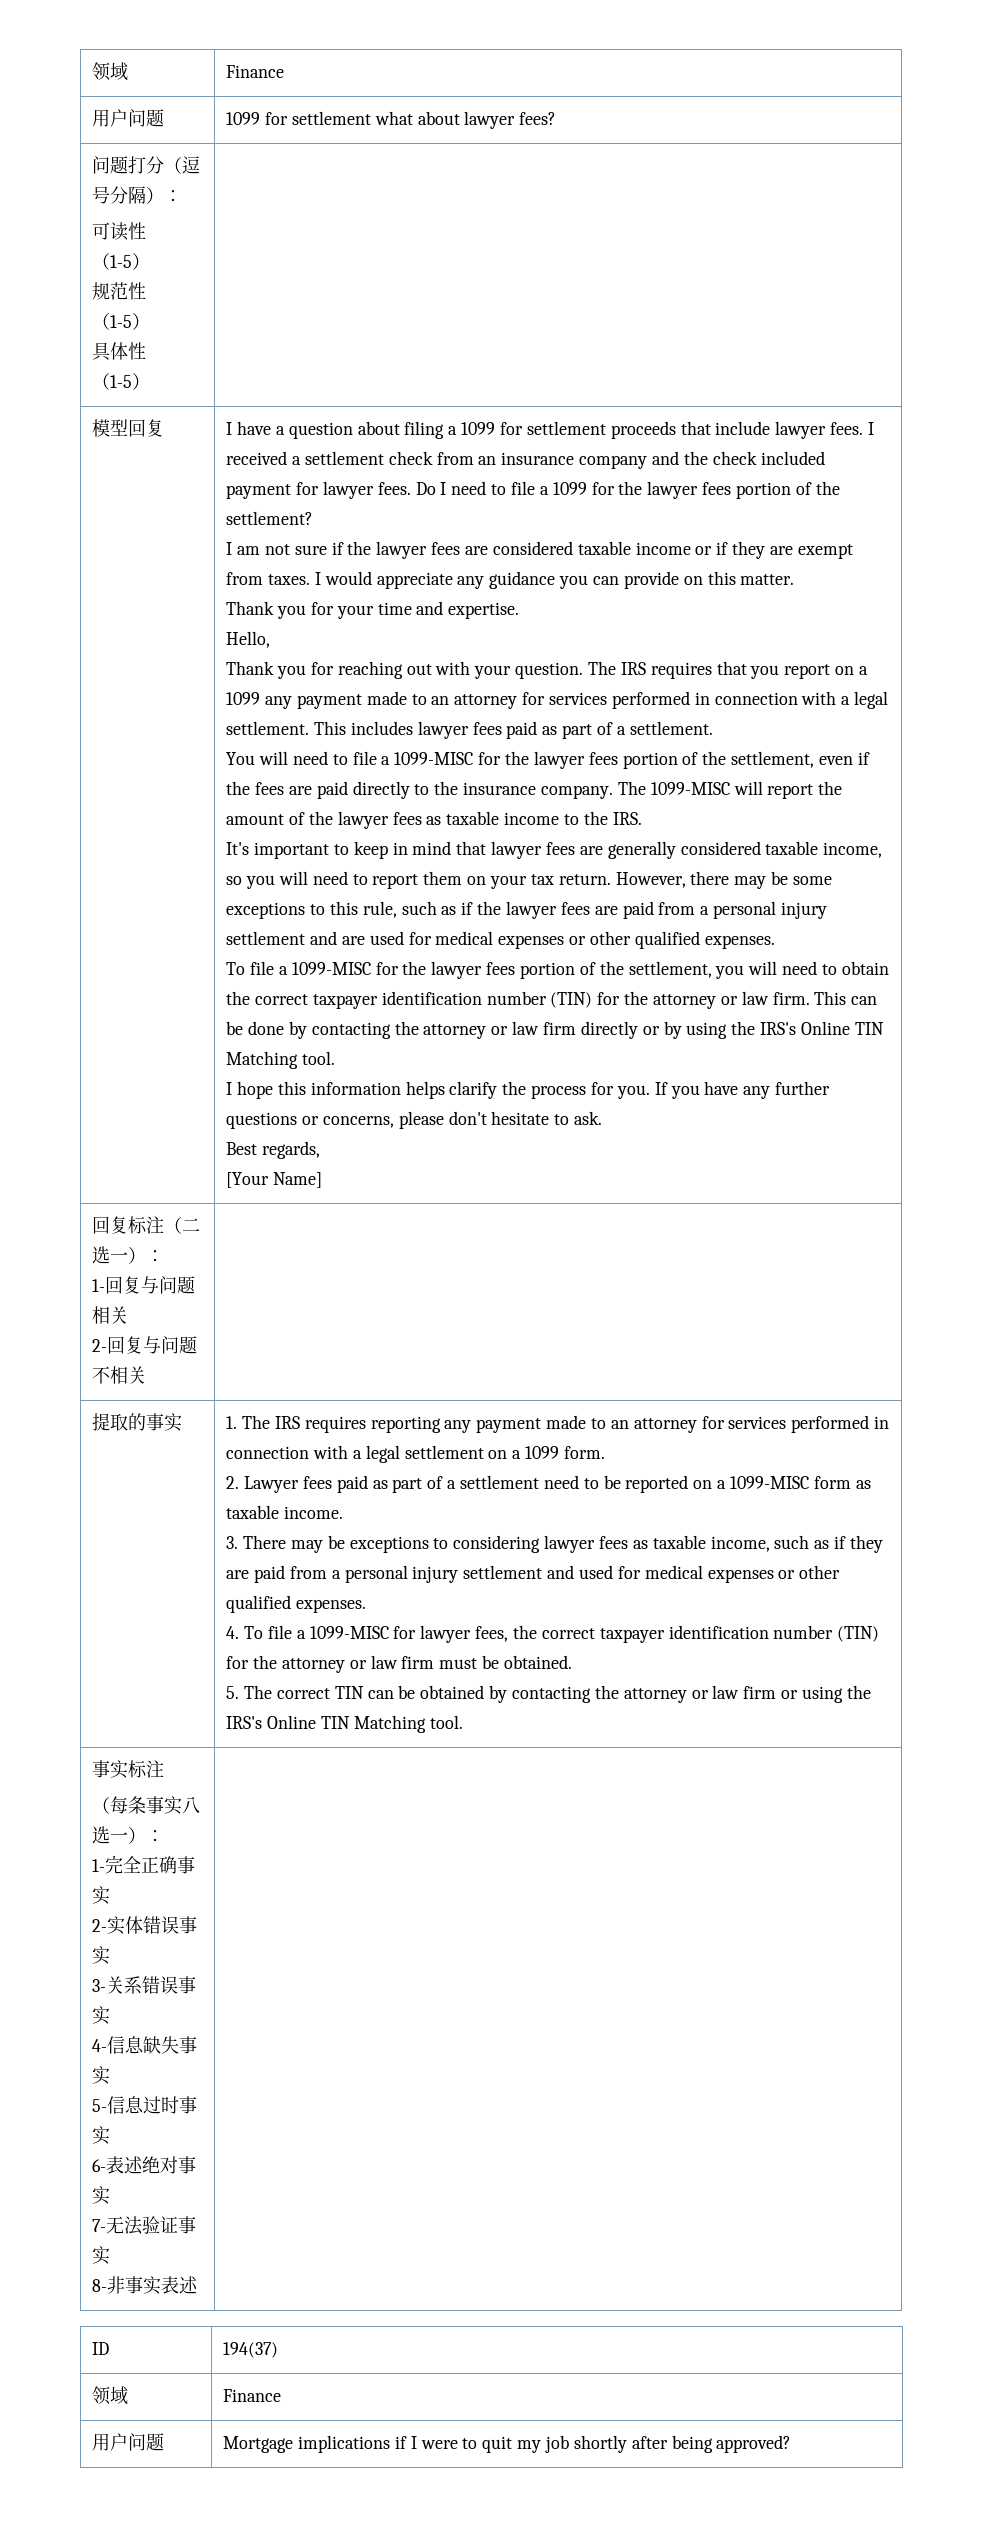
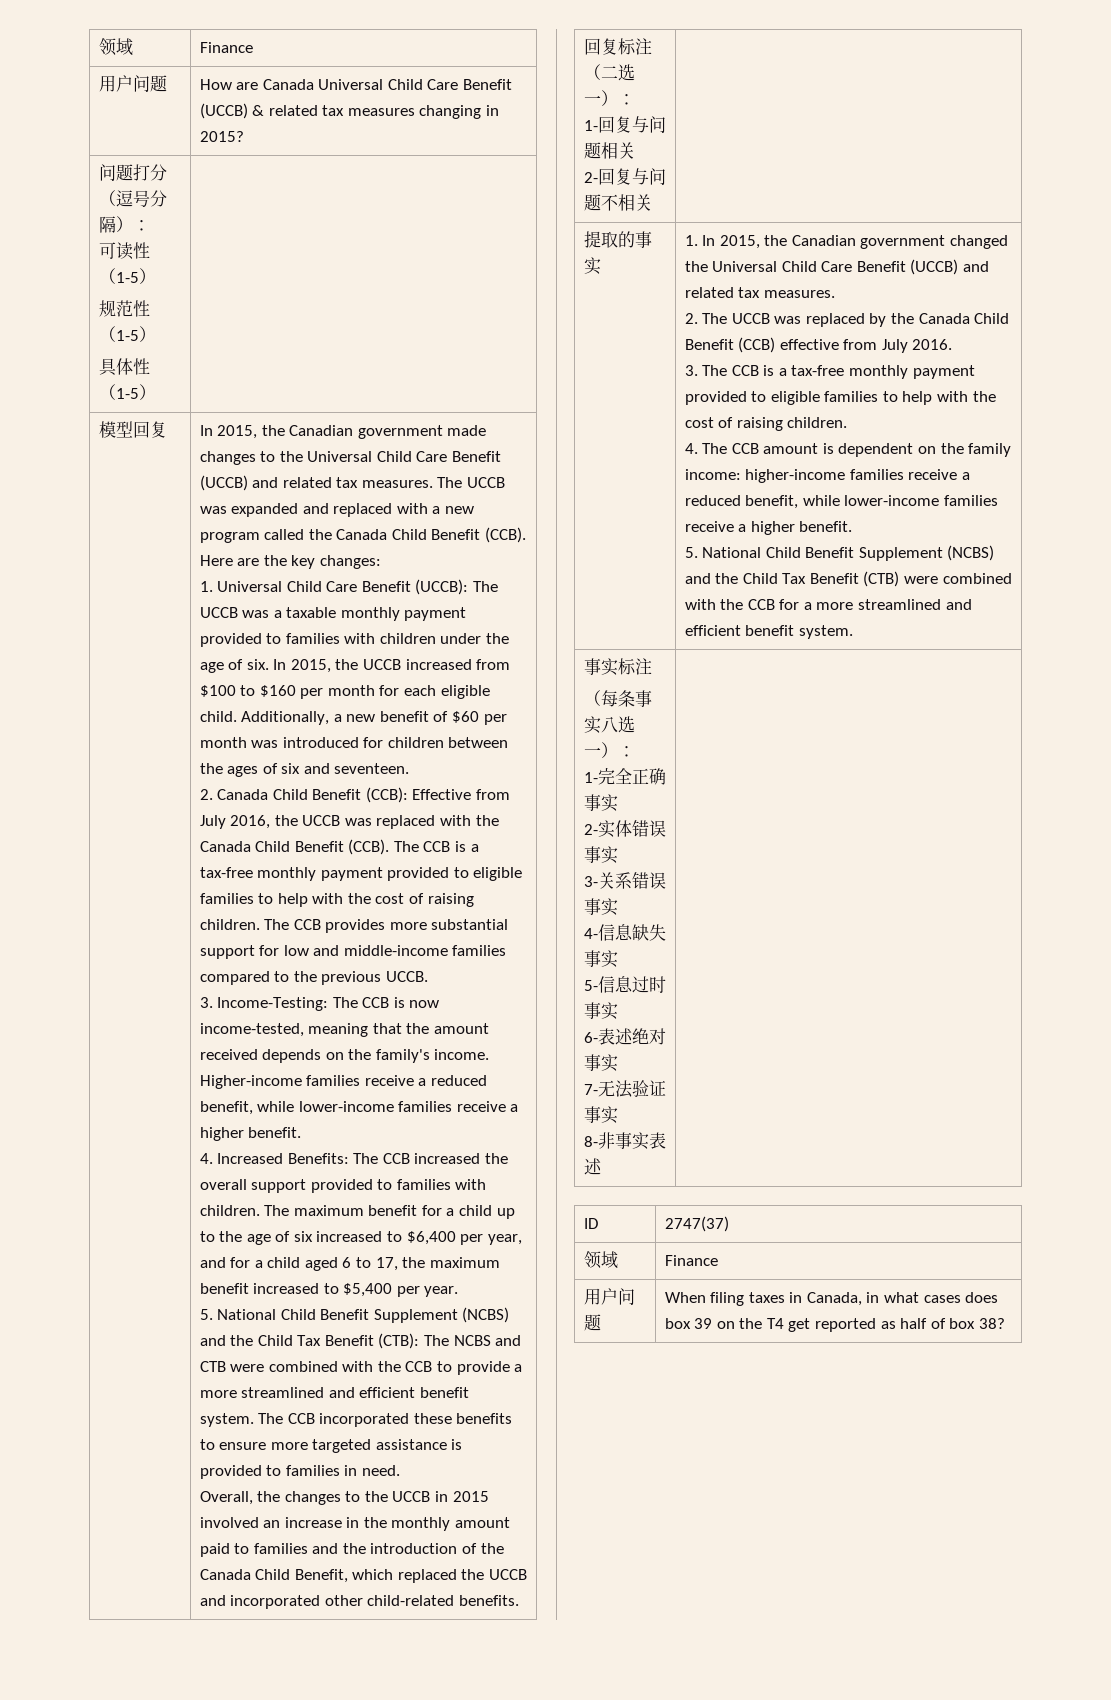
[92,62,129,81] [226,65,285,78] [92,109,165,127] [226,111,557,129] 领域 | Finance // 用户问题 | 1099 for settlement what about lawyer fees? -> [98,38,133,56] [199,42,253,53] [98,75,167,92] [199,79,513,90] [199,103,500,119] [199,131,244,142] 领域 | Finance // 用户问题 | How are Canada Universal Child Care Benefit (UCCB) & related tax measures changing in 2015?
[226,421,875,439] [226,451,825,469] [226,481,840,499] [226,511,314,525] [226,541,853,559] [226,571,795,589] [226,601,520,619] [226,631,271,648] [226,661,869,679] [226,691,889,709] [226,721,713,739] [226,751,870,769] [226,781,843,799] [226,811,642,829] [226,841,883,859] [226,871,833,889] [226,901,828,919] [226,931,775,949] [226,961,889,979] [226,991,878,1009] [226,1021,884,1039] [226,1051,336,1069] [226,1081,831,1099] [226,1111,603,1129] [226,1141,321,1159] [226,1172,323,1188] I have a question about filing a 1099 for settlement proceeds that include lawyer fees. I received a settlement check from an insurance company and the check included payment for lawyer fees. Do I need to file a 1099 for the lawyer fees portion of the settlement? // I am not sure if the lawyer fees are considered taxable income or if they are exempt from taxes. I would appreciate any guidance you can provide on this matter. // Thank you for your time and expertise. // Hello, // Thank you for reaching out with your question. The IRS requires that you report on a 1099 any payment made to an attorney for services performed in connection with a legal settlement. This includes lawyer fees paid as part of a settlement. // You will need to file a 1099-MISC for the lawyer fees portion of the settlement, even if the fees are paid directly to the insurance company. The 1099-MISC will report the amount of the lawyer fees as taxable income to the IRS. // It's important to keep in mind that lawyer fees are generally considered taxable income, so you will need to report them on your tax return. However, there may be some exceptions to this rule, such as if the lawyer fees are paid from a personal injury settlement and are used for medical expenses or other qualified expenses. // To file a 1099-MISC for the lawyer fees portion of the settlement, you will need to obtain the correct taxpayer identification number (TIN) for the attorney or law firm. This can be done by contacting the attorney or law firm directly or by using the IRS's Online TIN Matching tool. // I hope this information helps clarify the process for you. If you have any further questions or concerns, please don't hesitate to ask. // Best regards, // [Your Name] -> [199,425,487,439] [199,451,502,465] [199,475,506,491] [199,503,475,517] [199,527,527,543] [199,555,381,569] [199,579,499,595] [199,607,467,621] [199,633,510,647] [199,659,511,673] [199,685,490,699] [199,711,507,725] [199,737,509,748] [199,763,410,777] [199,787,511,803] [199,815,499,829] [199,839,479,855] [199,867,523,881] [199,893,474,907] [199,919,509,933] [199,945,507,959] [199,971,428,985] [199,997,440,1011] [199,1023,489,1037] [199,1049,490,1063] [199,1075,487,1089] [199,1101,519,1115] [199,1127,302,1141] [199,1153,509,1164] [199,1179,487,1193] [199,1205,515,1219] [199,1231,522,1245] [199,1257,500,1271] [199,1283,459,1297] [199,1307,510,1323] [199,1333,522,1349] [199,1361,523,1375] [199,1387,469,1398] [199,1413,513,1427] [199,1439,463,1453] [199,1465,400,1479] [199,1491,489,1505] [199,1517,511,1531] [199,1543,504,1557] [199,1569,528,1583] [199,1595,519,1609] In 2015, the Canadian government made changes to the Universal Child Care Benefit (UCCB) and related tax measures. The UCCB was expanded and replaced with a new program called the Canada Child Benefit (CCB). Here are the key changes: // 1. Universal Child Care Benefit (UCCB): The UCCB was a taxable monthly payment provided to families with children under the age of six. In 2015, the UCCB increased from $100 to $160 per month for each eligible child. Additionally, a new benefit of $60 per month was introduced for children between the ages of six and seventeen. // 2. Canada Child Benefit (CCB): Effective from July 2016, the UCCB was replaced with the Canada Child Benefit (CCB). The CCB is a tax-free monthly payment provided to eligible families to help with the cost of raising children. The CCB provides more substantial support for low and middle-income families compared to the previous UCCB. // 3. Income-Testing: The CCB is now income-tested, meaning that the amount received depends on the family's income. Higher-income families receive a reduced benefit, while lower-income families receive a higher benefit. // 4. Increased Benefits: The CCB increased the overall support provided to families with children. The maximum benefit for a child up to the age of six increased to $6,400 per year, and for a child aged 6 to 17, the maximum benefit increased to $5,400 per year. // 5. National Child Benefit Supplement (NCBS) and the Child Tax Benefit (CTB): The NCBS and CTB were combined with the CCB to provide a more streamlined and efficient benefit system. The CCB incorporated these benefits to ensure more targeted assistance is provided to families in need. // Overall, the changes to the UCCB in 2015 involved an increase in the monthly amount paid to families and the introduction of the Canada Child Benefit, which replaced the UCCB and incorporated other child-related benefits.
[242,1415,890,1433] [226,1445,606,1463] [226,1475,871,1493] [226,1505,344,1519] [226,1535,884,1553] [226,1565,841,1583] [226,1595,367,1613] [226,1625,880,1643] [226,1655,573,1673] [226,1685,871,1703] [226,1715,463,1733] The IRS requires reporting any payment made to an attorney for services performed in connection with a legal settlement on a 1099 form. // 2. Lawyer fees paid as part of a settlement need to be reported on a 1099-MISC form as taxable income. // 3. There may be exceptions to considering lawyer fees as taxable income, such as if they are paid from a personal injury settlement and used for medical expenses or other qualified expenses. // 4. To file a 1099-MISC for lawyer fees, the correct taxpayer identification number (TIN) for the attorney or law firm must be obtained. // 5. The correct TIN can be obtained by contacting the attorney or law firm or using the IRS's Online TIN Matching tool. -> [702,235,1009,249] [684,259,990,275] [684,287,835,298] [684,313,1010,327] [684,337,953,353] [684,365,975,379] [684,391,996,405] [684,417,848,431] [684,443,1012,457] [684,469,970,483] [684,495,998,509] [684,521,853,535] [684,545,995,561] [684,571,1012,587] [684,599,972,610] [684,625,853,639] In 2015, the Canadian government changed the Universal Child Care Benefit (UCCB) and related tax measures. // 2. The UCCB was replaced by the Canada Child Benefit (CCB) effective from July 2016. // 3. The CCB is a tax-free monthly payment provided to eligible families to help with the cost of raising children. // 4. The CCB amount is dependent on the family income: higher-income families receive a reduced benefit, while lower-income families receive a higher benefit. // 5. National Child Benefit Supplement (NCBS) and the Child Tax Benefit (CTB) were combined with the CCB for a more streamlined and efficient benefit system.
[223,2342,279,2358] [92,2386,129,2405] [223,2389,282,2402] [92,2433,165,2451] [223,2435,792,2453] 194(37) // 领域 | Finance // 用户问题 | Mortgage implications if I were to quit my job shortly after being approved? -> [664,1216,729,1232] [583,1251,618,1269] [664,1255,718,1266] [583,1288,635,1305] [583,1314,601,1331] [664,1292,999,1306] [664,1318,1006,1332] 2747(37) // 领域 | Finance // 用户问题 | When filing taxes in Canada, in what cases does box 39 on the T4 get reported as half of box 38?

